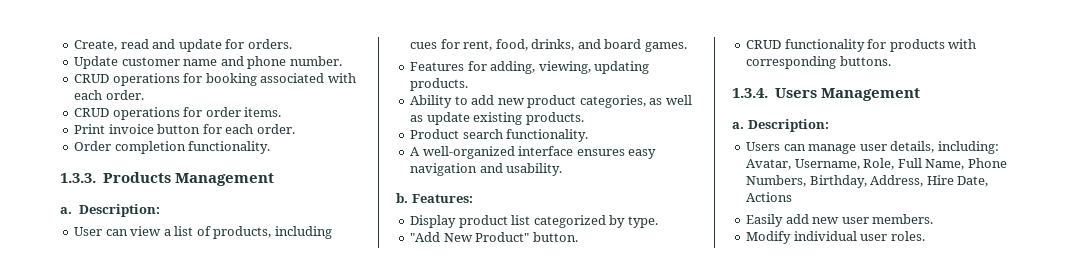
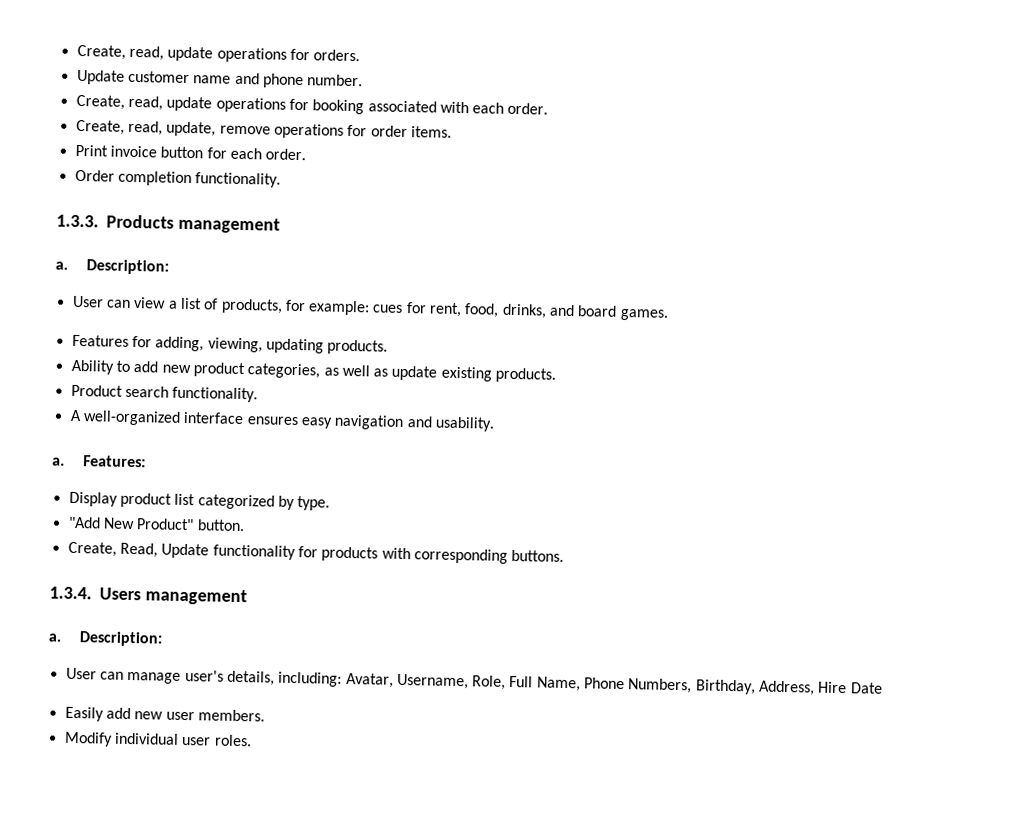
[74,39,222,52] Create, read and update -> [76,44,287,63] Create, read, update operations
[74,74,110,83] CRUD -> [75,94,213,112] Create, read, update
[74,108,110,117] CRUD -> [75,119,271,137] Create, read, update, remove
[174,173,274,186] Management -> [177,216,280,234] management
[274,226,332,239] including -> [284,299,371,316] for example:
[396,193,408,203] b. -> [52,457,65,466] a.
[746,40,782,49] CRUD -> [67,541,210,559] Create, Read, Update
[820,88,920,101] [732,119,829,132] [746,142,781,151] Management // a. Description: // Users -> [144,588,247,606] [48,631,163,647] [65,667,97,680] management // a. Description: // User
[859,144,887,151] user -> [184,670,224,682] user's
[957,176,989,187] [746,192,793,202] Date, Actions -> [850,682,883,694] Date

